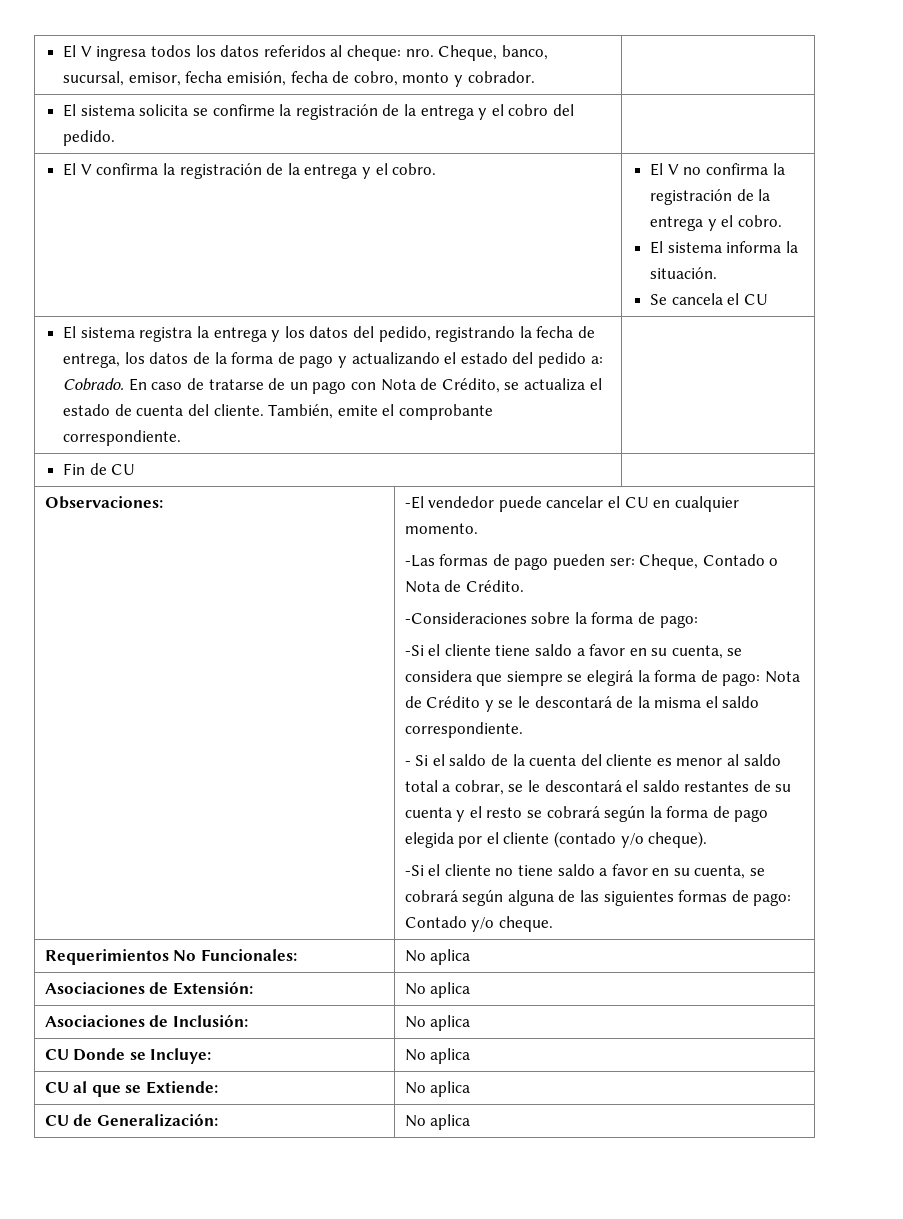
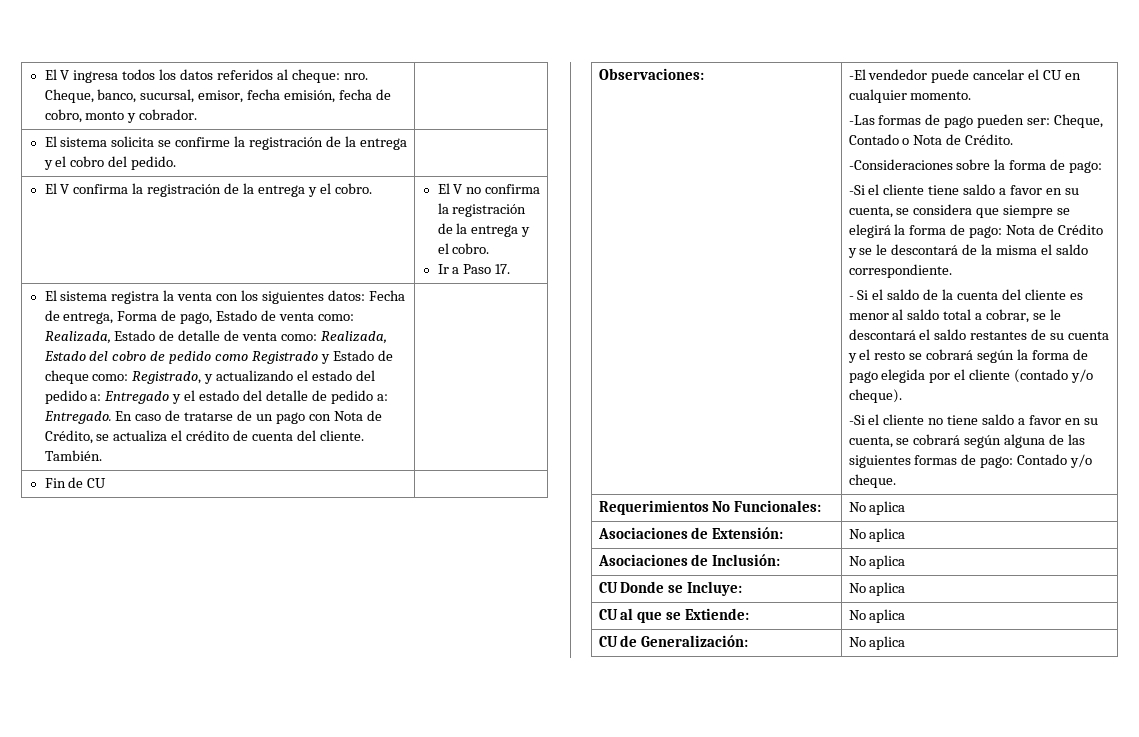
[650,241,799,254] [650,267,718,279] [650,293,769,305] [63,326,595,342] [63,352,334,368] El sistema informa la situación. // Se cancela el CU // El sistema registra la entrega y los datos del pedido, registrando la fecha de entrega, los datos de la forma de pago -> [437,264,511,274] [44,290,405,304] [44,310,354,324] [44,330,387,344] [43,350,393,364] [44,370,202,384] Ir a Paso 17. // El sistema registra la venta con los siguientes datos: Fecha de entrega, Forma de pago, Estado de venta como: Realizada, Estado de detalle de venta como: Realizada, Estado del cobro de pedido como Registrado y Estado de cheque como: Registrado,
[63,378,125,391] Cobrado. -> [104,390,388,404] [43,411,112,424] Entregado y el estado del detalle de pedido a: Entregado.
[63,404,111,416] estado -> [186,430,230,441] crédito
[268,404,493,420] [63,430,182,446] También, emite el comprobante correspondiente. -> [44,450,102,461] También.

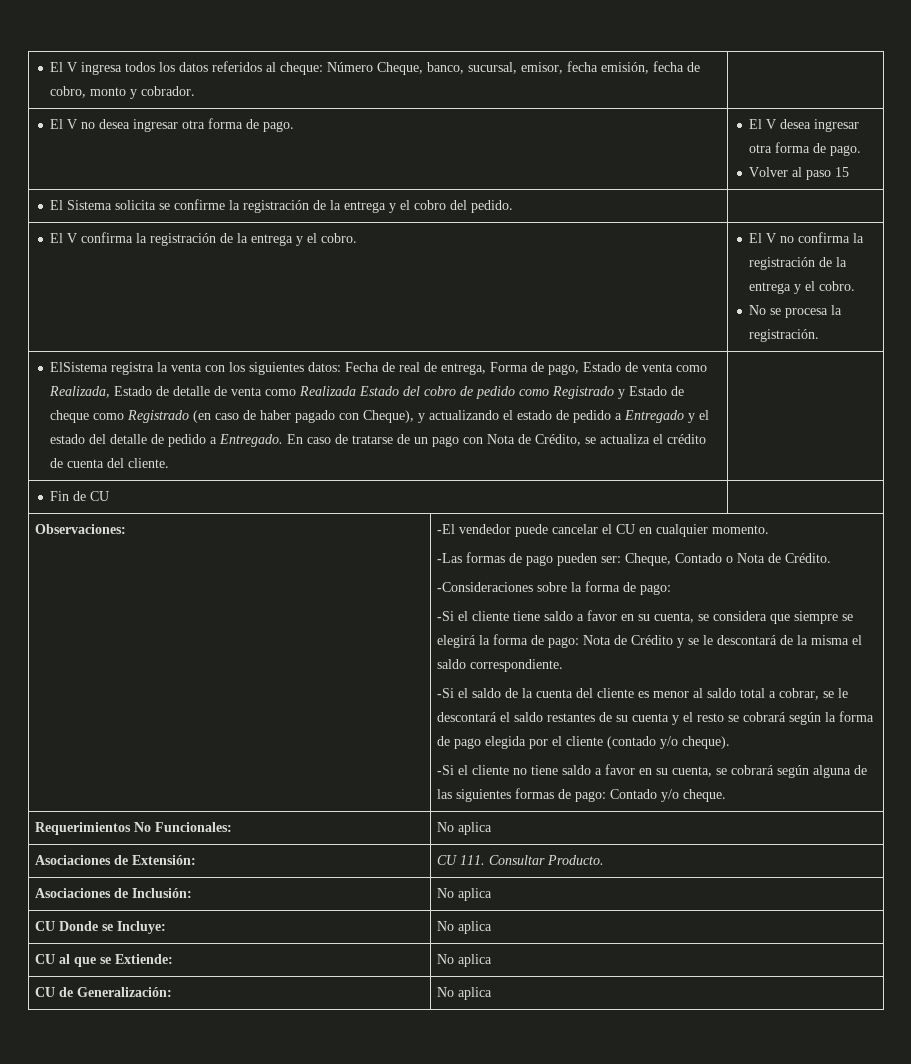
[343,73,368,80] nro. -> [327,62,374,72] Número
[60,137,108,147] sistema -> [67,118,295,132] [749,119,860,132] [749,142,862,156] [749,167,850,180] [50,200,113,210] V no desea ingresar otra forma de pago. | El V desea ingresar otra forma de pago. // Volver al paso 15 // El Sistema
[437,264,511,274] [44,290,108,301] Ir a Paso 17. // El sistema -> [749,305,843,318] [749,329,820,342] [50,362,109,372] No se procesa la registración. // ElSistema
(60, 315) none -> [399,362,438,372] real de
[317,314,354,321] como: -> [676,365,708,372] como
[281,331,387,344] como: Realizada, -> [265,386,357,396] como Realizada
[92,371,202,384] como: Registrado, -> [93,410,415,423] como Registrado (en caso de haber pagado con Cheque),
[355,370,375,381] [44,390,102,404] del pedido a: -> [556,410,623,423] de pedido a
[376,394,388,401] a: -> [210,437,218,444] a
[44,450,102,461] También. -> (170, 463) none
[848,290,869,300] - Si -> [436,688,454,698] -Si
[848,528,906,542] No aplica -> [436,855,604,865] CU 111. Consultar Producto.

